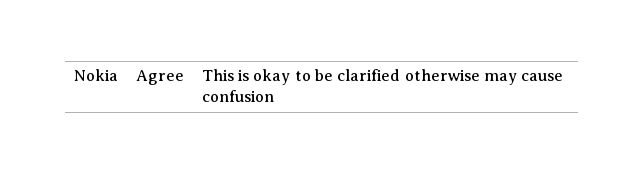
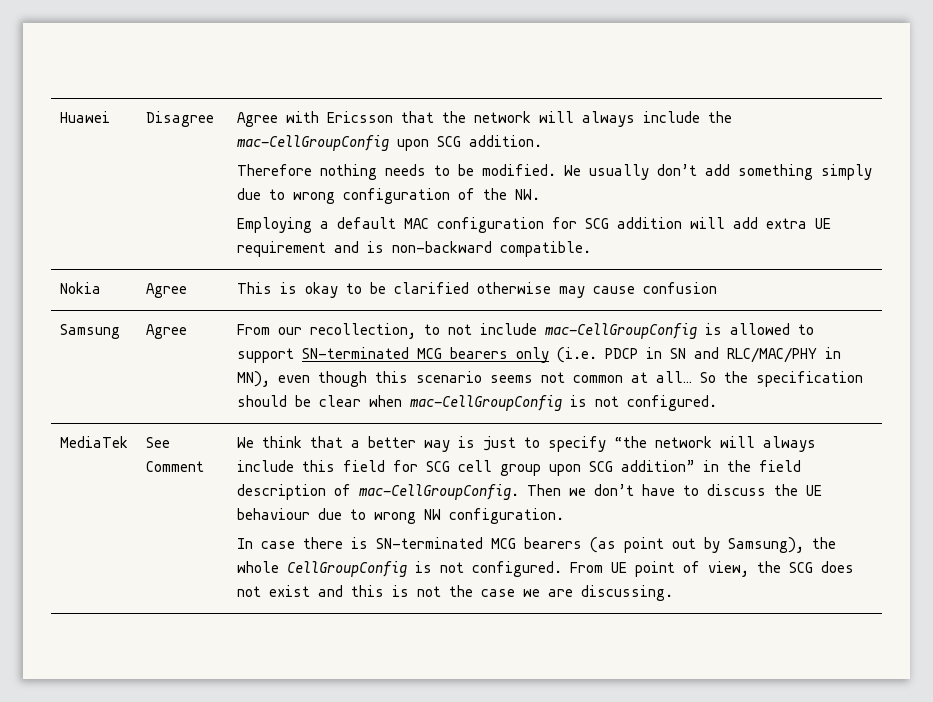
(73, 75) none -> [59,111,110,123] [145,111,214,127] [236,111,732,127] [236,135,542,151] [236,164,872,180] [236,188,540,204] [236,217,831,233] [236,241,591,257] Huawei | Disagree | Agree with Ericsson that the network will always include the mac-CellGroupConfig upon SCG addition. // Therefore nothing needs to be modified. We usually don’t add something simply due to wrong configuration of the NW. // Employing a default MAC configuration for SCG addition will add extra UE requirement and is non-backward compatible. //
(274, 96) none -> [59,324,120,339] [145,324,187,339] [236,323,814,339] [236,347,841,363] [236,371,863,387] [236,395,717,411] [59,436,128,448] [145,437,170,448] [145,461,204,472] [236,436,816,452] [236,460,801,476] [236,484,822,500] [236,508,564,524] [236,537,836,553] [236,561,854,577] [236,585,673,601] // Samsung | Agree | From our recollection, to not include mac-CellGroupConfig is allowed to support SN-terminated MCG bearers only (i.e. PDCP in SN and RLC/MAC/PHY in MN), even though this scenario seems not common at all… So the specification should be clear when mac-CellGroupConfig is not configured. // MediaTek | See Comment | We think that a better way is just to specify “the network will always include this field for SCG cell group upon SCG addition” in the field description of mac-CellGroupConfig. Then we don’t have to discuss the UE behaviour due to wrong NW configuration. // In case there is SN-terminated MCG bearers (as point out by Samsung), the whole CellGroupConfig is not configured. From UE point of view, the SCG does not exist and this is not the case we are discussing.

